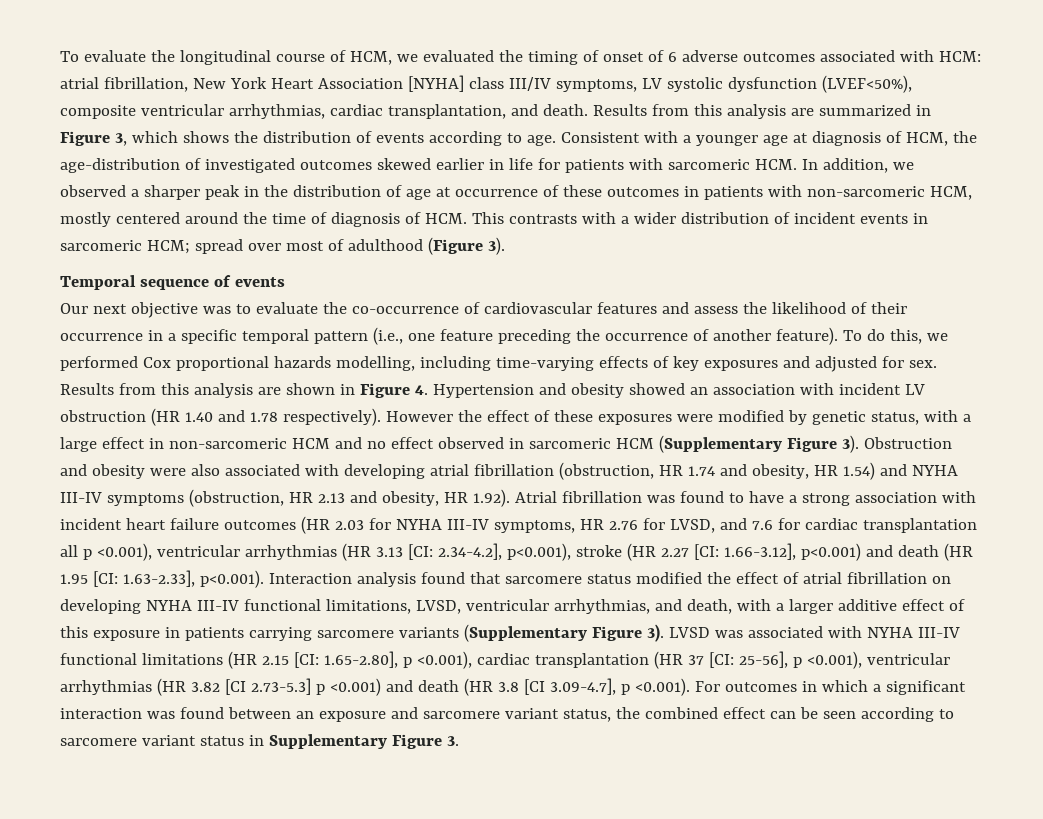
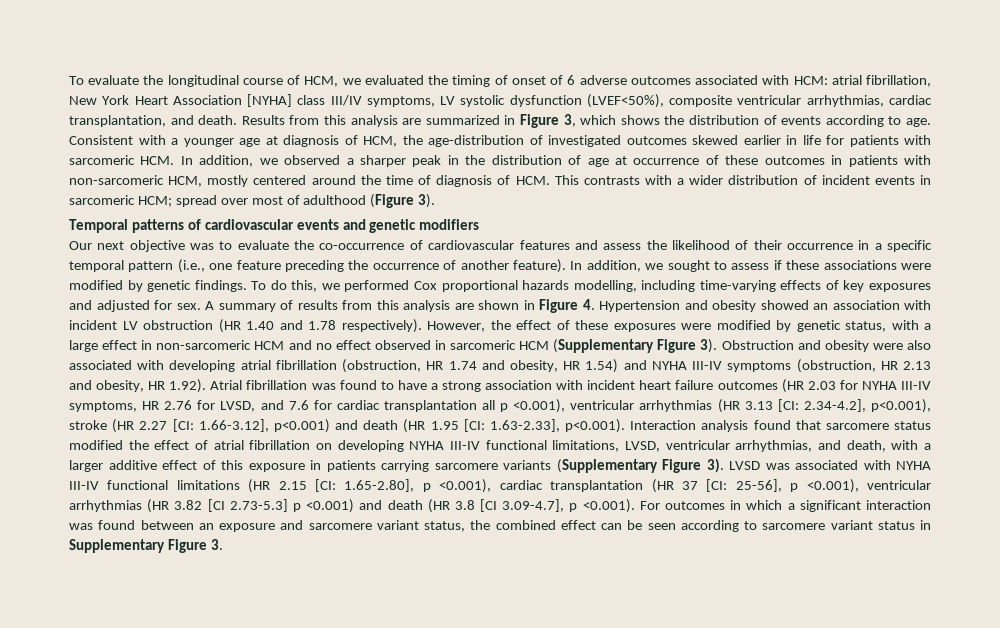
[139,275,285,290] sequence of events -> [131,219,480,233] patterns of cardiovascular events and genetic modifiers
(838, 336) none -> [570,260,931,272] [69,280,247,292] In addition, we sought to assess if these associations were modified by genetic findings.
[60,383,114,395] Results -> [205,300,338,312] A summary of results
[385,411,453,422] However -> [427,321,485,332] However,

